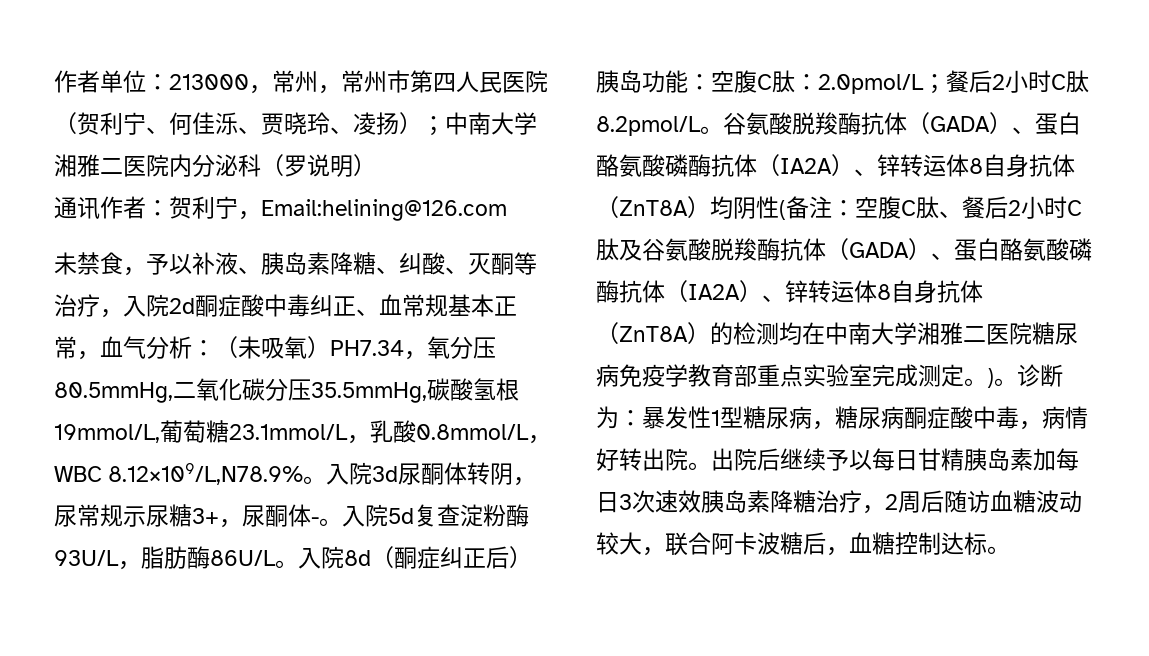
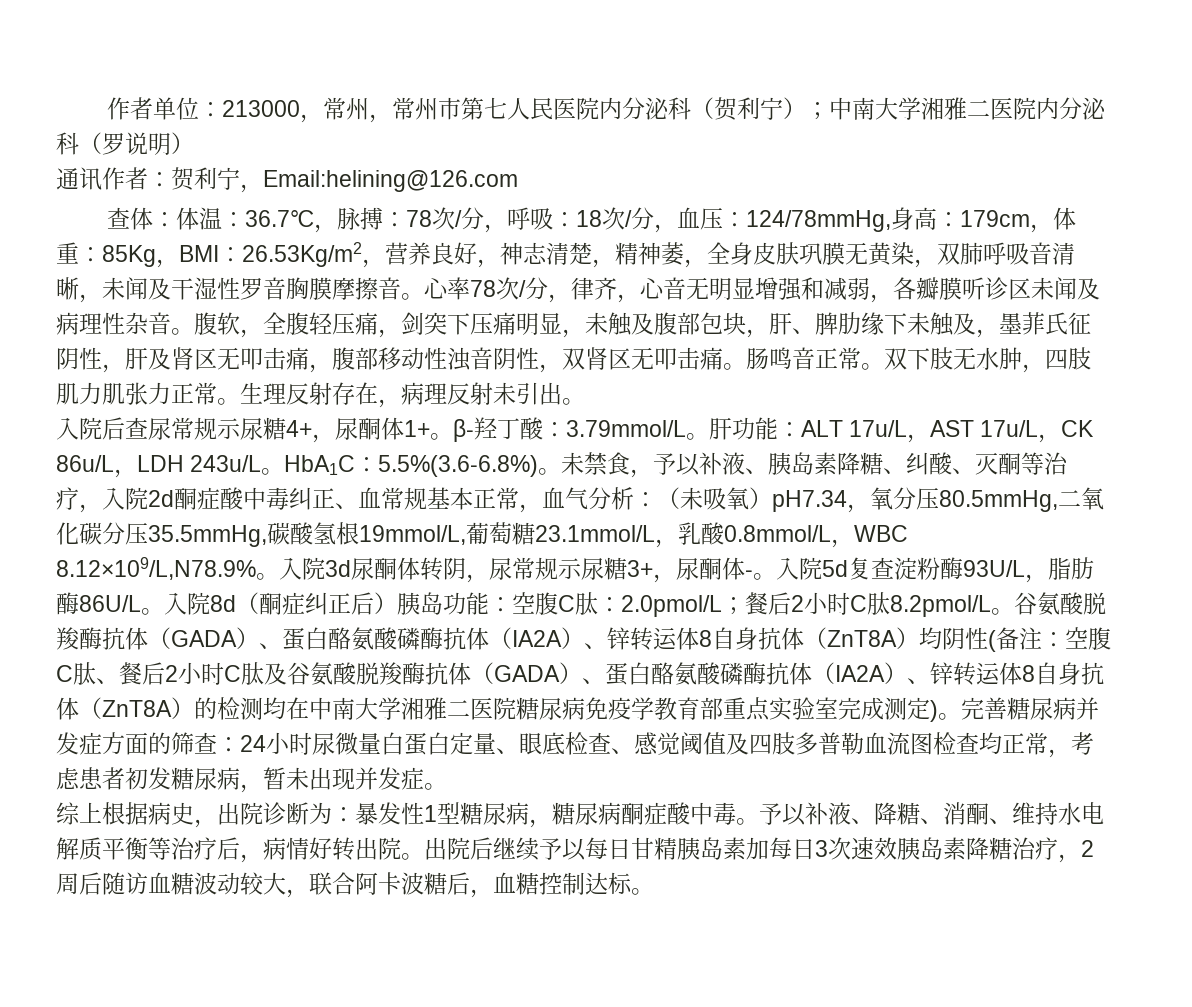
[433,73,456,92] 四 -> [483,97,507,119] 七
[54,112,399,135] （贺利宁、何佳泺、贾晓玲、凌扬 -> [598,97,783,121] 内分泌科（贺利宁
(507, 210) none -> [106,207,1076,233] [56,242,1075,268] [56,277,1100,303] [56,312,1091,338] [56,347,1091,373] [56,382,585,408] [56,417,1095,443] [56,455,562,478] 查体：体温：36.7℃，脉搏：78次/分，呼吸：18次/分，血压：124/78mmHg,身高：179cm，体重：85Kg，BMI：26.53Kg/m2，营养良好，神志清楚，精神萎，全身皮肤巩膜无黄染，双肺呼吸音清晰，未闻及干湿性罗音胸膜摩擦音。心率78次/分，律齐，心音无明显增强和减弱，各瓣膜听诊区未闻及病理性杂音。腹软，全腹轻压痛，剑突下压痛明显，未触及腹部包块，肝、脾肋缘下未触及，墨菲氏征阴性，肝及肾区无叩击痛，腹部移动性浊音阴性，双肾区无叩击痛。肠鸣音正常。双下肢无水肿，四肢肌力肌张力正常。生理反射存在，病理反射未引出。 // 入院后查尿常规示尿糖4+，尿酮体1+。β-羟丁酸：3.79mmol/L。肝功能：ALT 17u/L，AST 17u/L，CK 86u/L，LDH 243u/L。HbA1C：5.5%(3.6-6.8%)。
[330,340,404,356] PH7.34 -> [772,490,847,512] pH7.34
[964,368,1017,388] 。)。 -> [930,697,1099,722] [56,732,1094,758] [56,767,447,793] [56,802,263,828] )。完善糖尿病并发症方面的筛查：24小时尿微量白蛋白定量、眼底检查、感觉阈值及四肢多普勒血流图检查均正常，考虑患者初发糖尿病，暂未出现并发症。 // 综上根据病史，出院
(1019, 417) none -> [736,802,1104,826] [56,837,240,860] 。予以补液、降糖、消酮、维持水电解质平衡等治疗后

